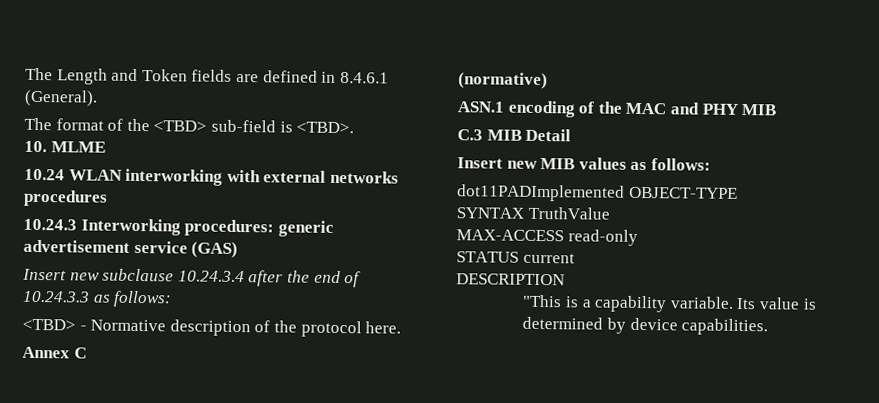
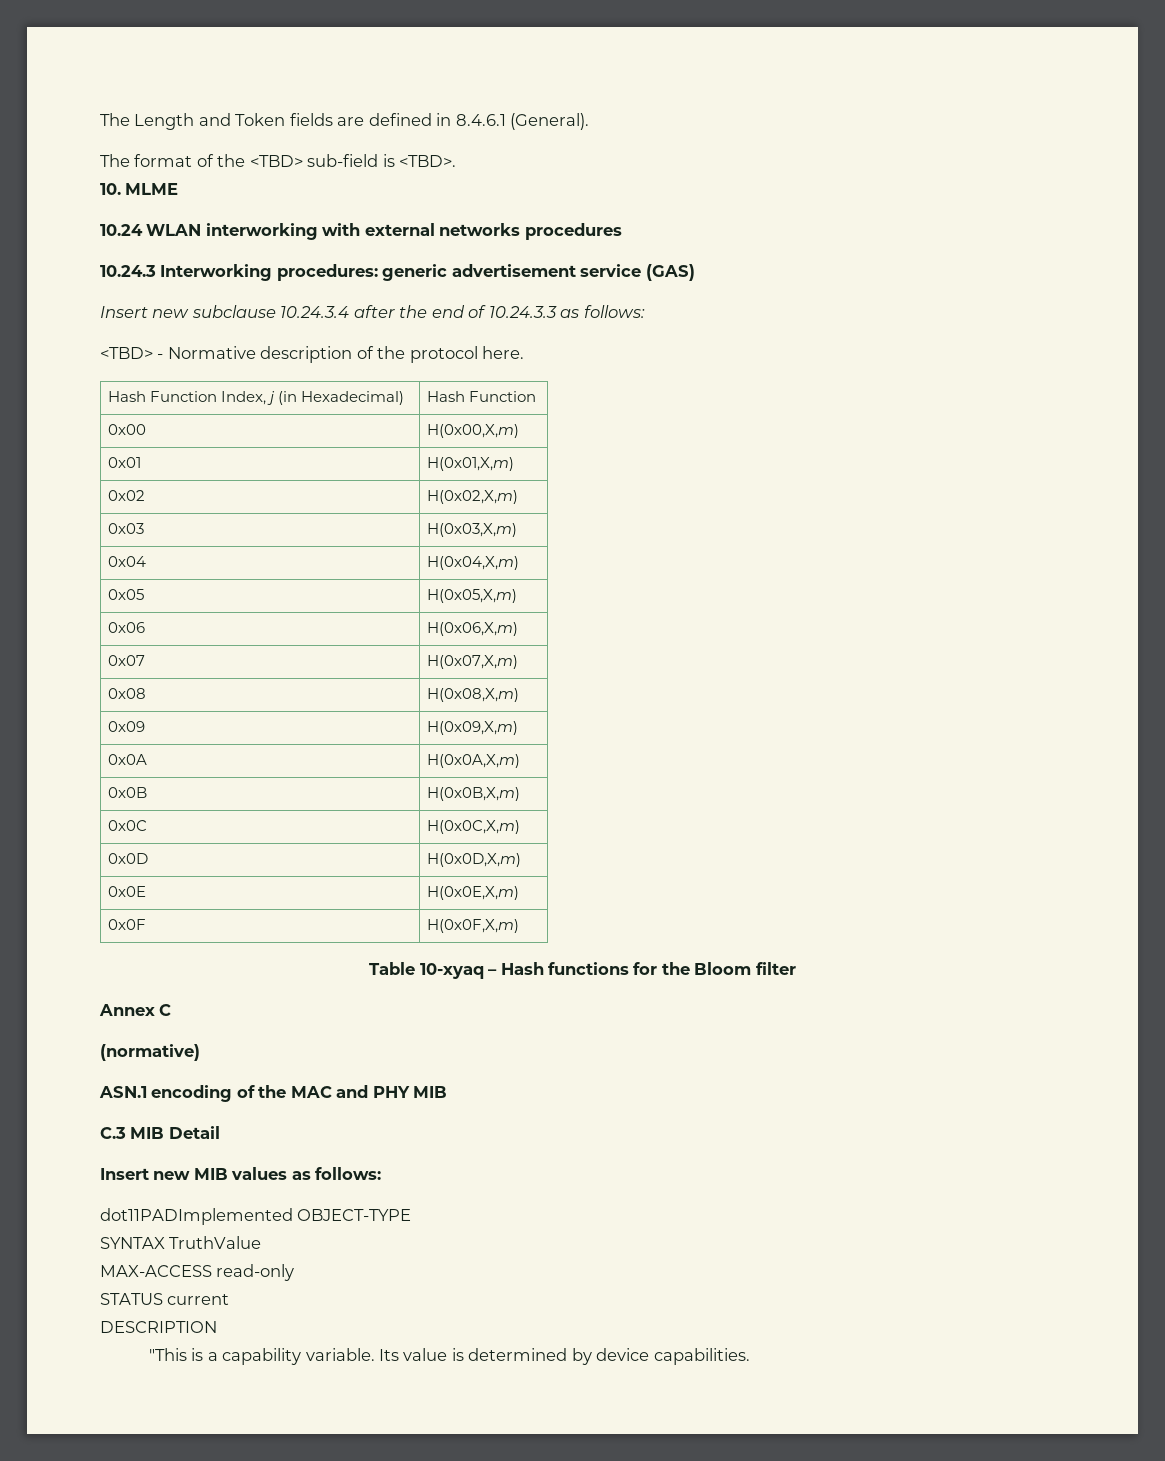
(402, 327) none -> [108,391,405,405] [427,391,537,402] [108,424,147,435] [427,424,520,438] [108,457,142,468] [427,457,515,471] [108,490,146,501] [427,490,519,504] [108,523,145,534] [427,523,518,537] [108,556,147,567] [427,556,520,570] [108,589,145,600] [427,589,518,603] [108,622,146,633] [427,622,519,636] [108,655,146,666] [427,655,519,669] [108,688,147,699] [427,688,520,702] [108,721,146,732] [427,721,519,735] [108,754,148,765] [427,754,521,768] [108,787,148,798] [427,787,521,801] [108,820,148,831] [427,820,521,834] [108,853,149,864] [427,853,522,867] [108,886,147,897] [427,886,520,900] [108,919,147,930] [427,919,520,933] [369,962,796,979] // Hash Function Index, j (in Hexadecimal) | Hash Function // 0x00 | H(0x00,X,m) // 0x01 | H(0x01,X,m) // 0x02 | H(0x02,X,m) // 0x03 | H(0x03,X,m) // 0x04 | H(0x04,X,m) // 0x05 | H(0x05,X,m) // 0x06 | H(0x06,X,m) // 0x07 | H(0x07,X,m) // 0x08 | H(0x08,X,m) // 0x09 | H(0x09,X,m) // 0x0A | H(0x0A,X,m) // 0x0B | H(0x0B,X,m) // 0x0C | H(0x0C,X,m) // 0x0D | H(0x0D,X,m) // 0x0E | H(0x0E,X,m) // 0x0F | H(0x0F,X,m) // Table 10-xyaq – Hash functions for the Bloom filter

